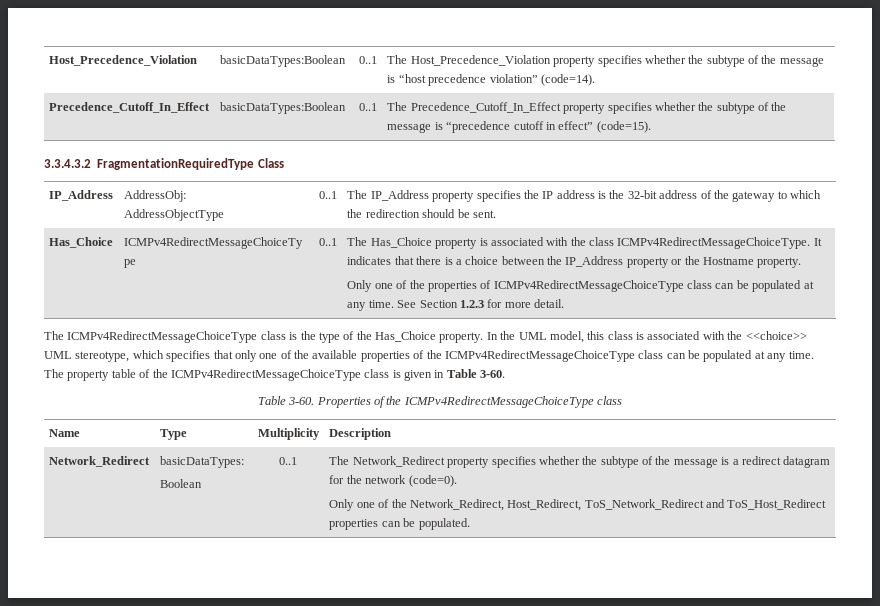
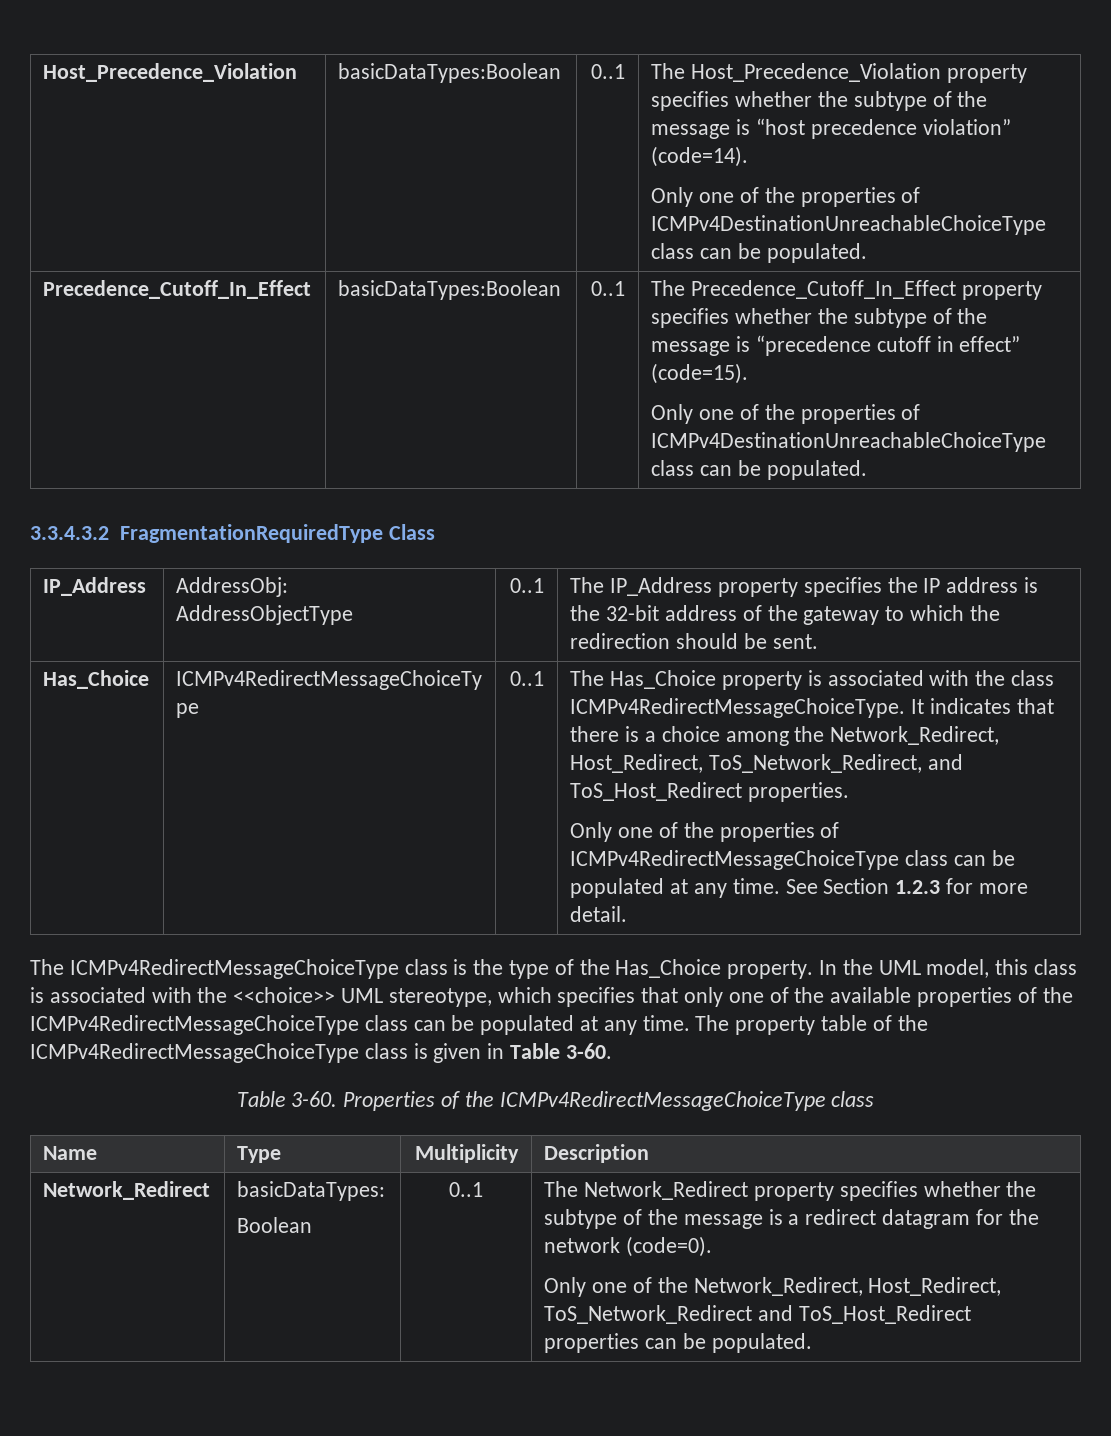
(595, 80) none -> [651,187,921,207] [651,215,1047,235] [651,243,867,263] // Only one of the properties of ICMPv4DestinationUnreachableChoiceType class can be populated.
(651, 127) none -> [651,404,921,424] [651,432,1047,452] [651,460,867,480] // Only one of the properties of ICMPv4DestinationUnreachableChoiceType class can be populated.
[501,256,802,268] between the IP_Address property or the Hostname property. -> [725,726,1000,746] [570,754,964,773] [570,782,850,802] among the Network_Redirect, Host_Redirect, ToS_Network_Redirect, and ToS_Host_Redirect properties.

